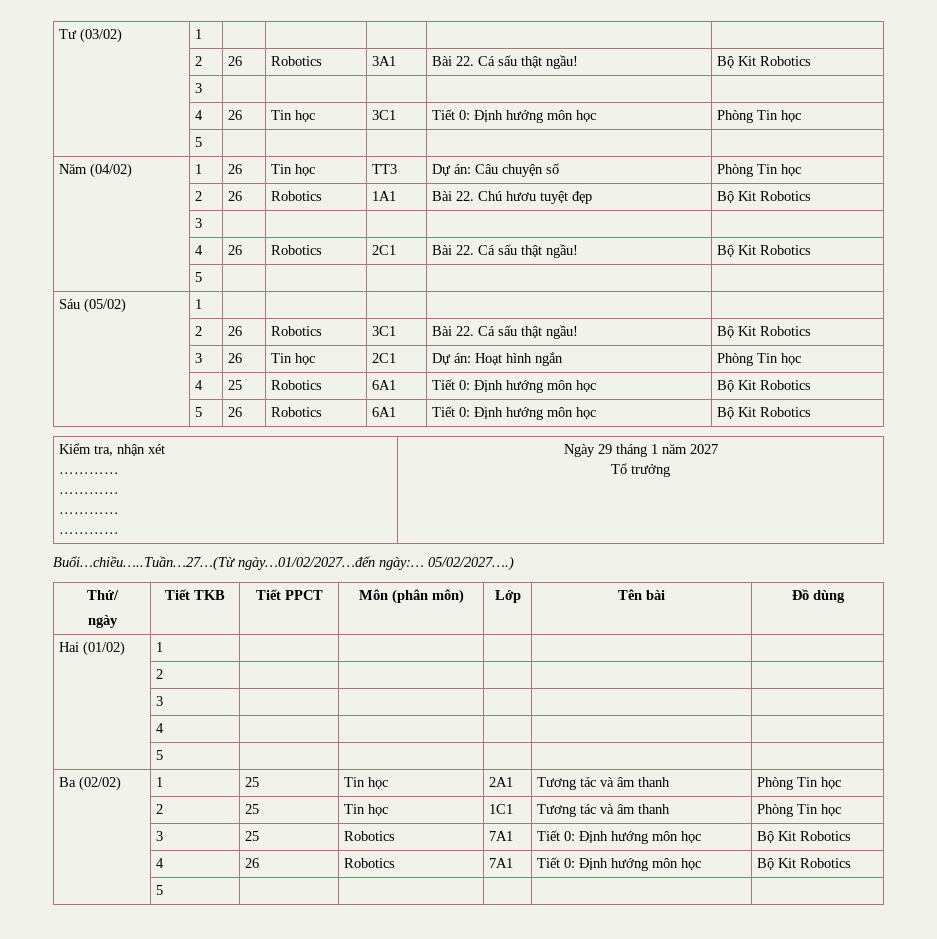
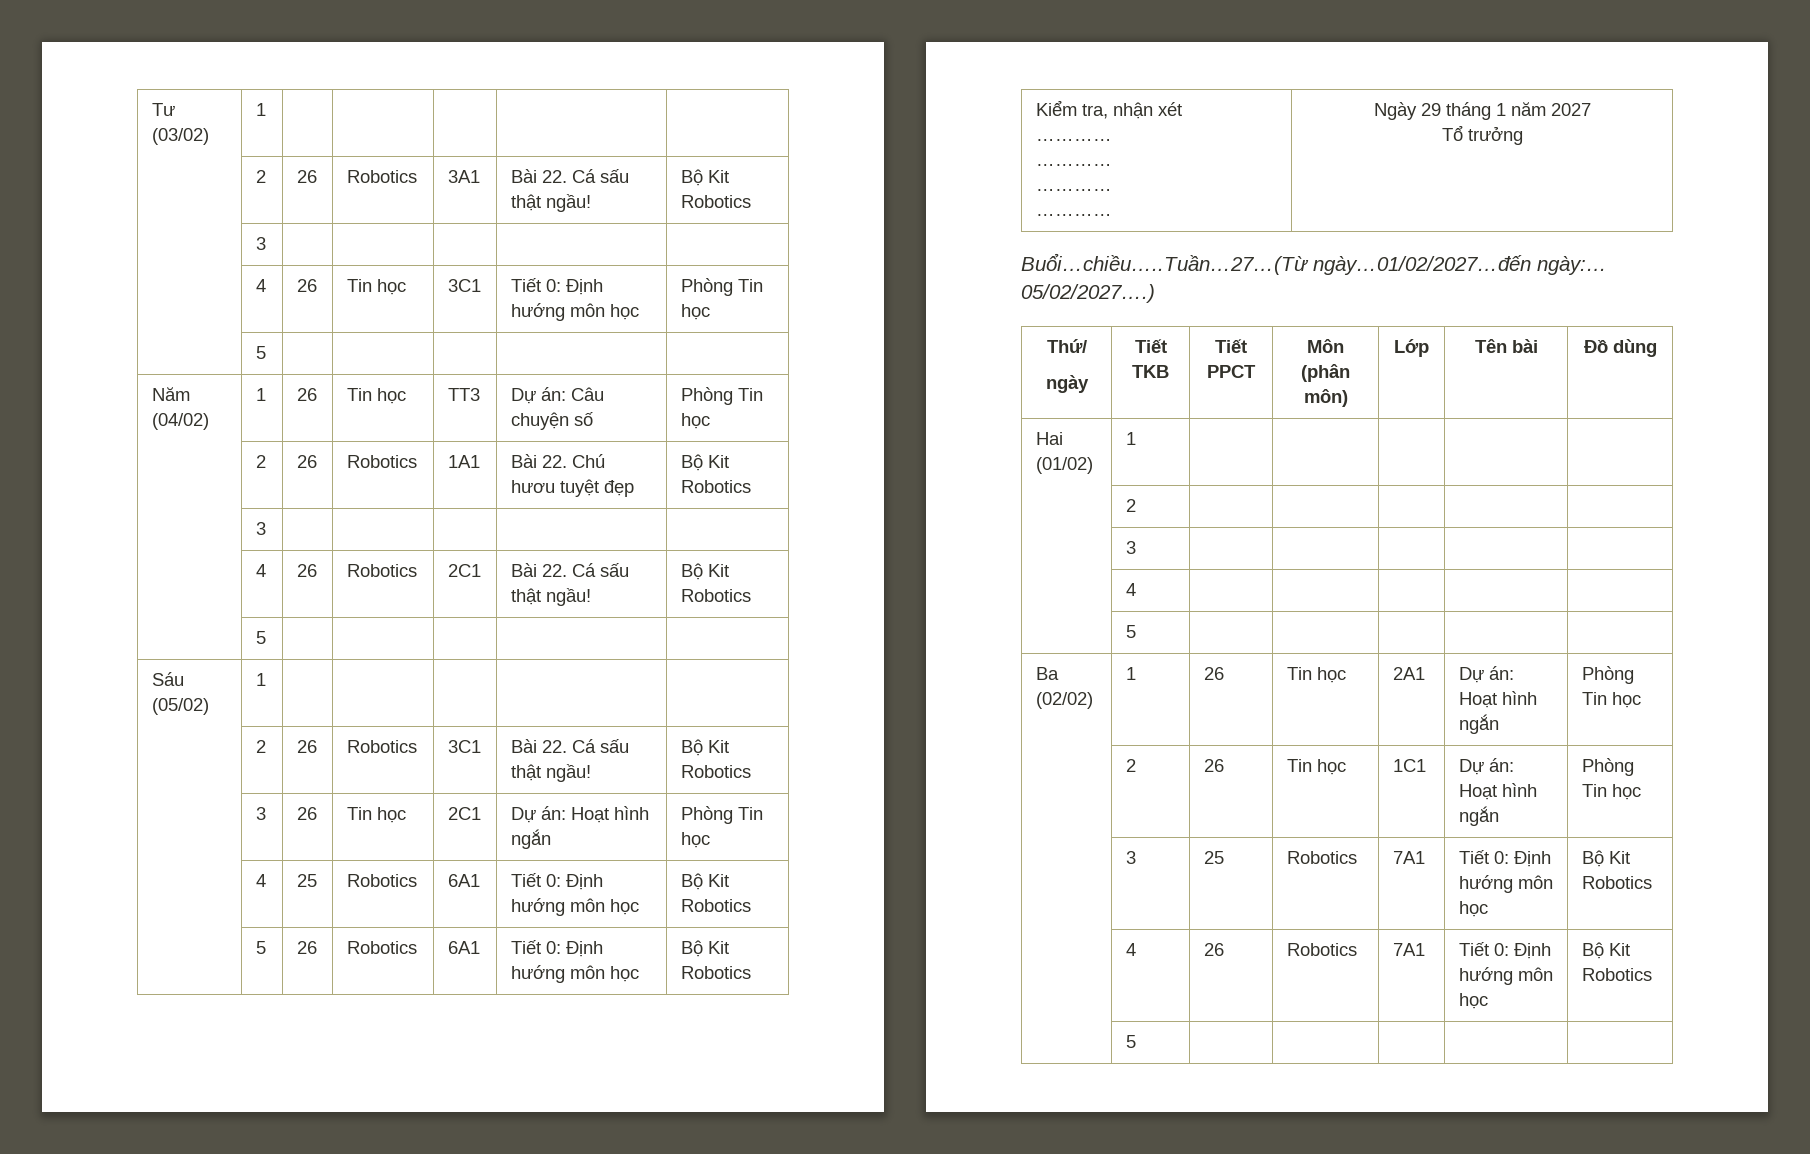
[245,777,260,787] 25 -> [1203,667,1224,680] 26
[537,777,671,790] [757,777,842,790] [156,804,164,814] [245,804,260,814] Tương tác và âm thanh | Phòng Tin học // | 2 | 25 -> [1458,666,1514,683] [1458,691,1537,708] [1458,714,1499,734] [1581,666,1634,684] [1581,692,1641,708] [1125,759,1136,772] [1203,759,1224,772] Dự án: Hoạt hình ngắn | Phòng Tin học // | 2 | 26
[537,804,671,817] Tương tác và âm thanh -> [1458,758,1514,775] [1458,783,1537,800] [1458,806,1499,826] Dự án: Hoạt hình ngắn

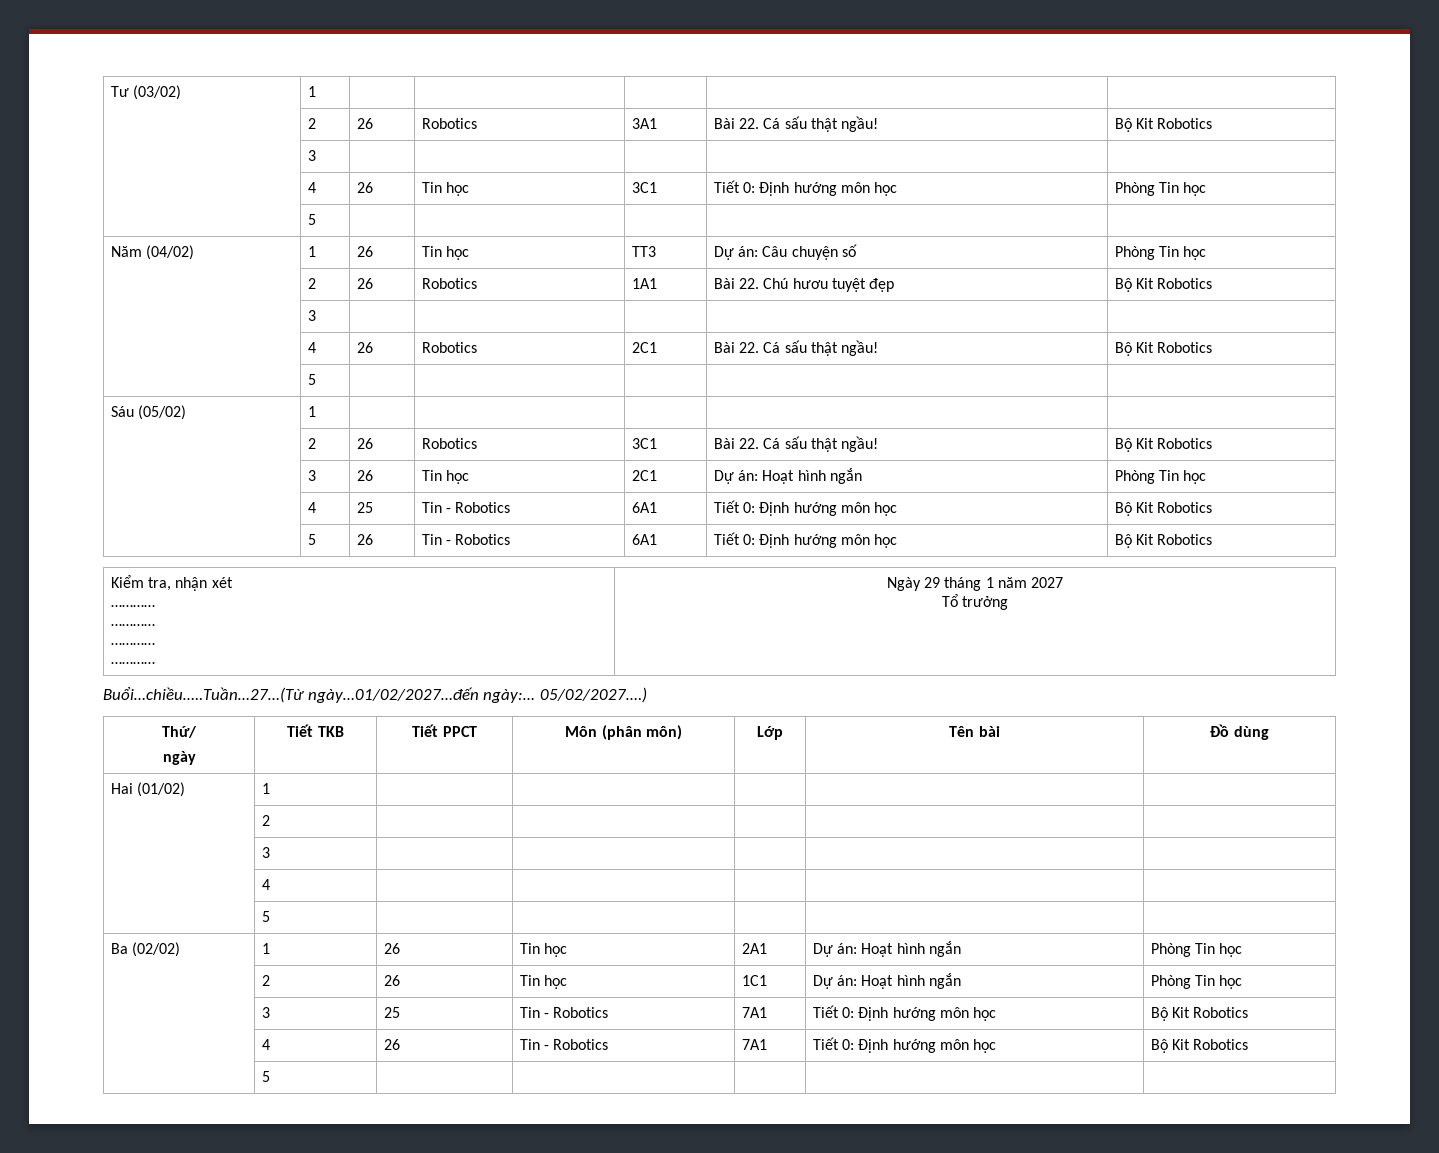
(317, 880) none -> [422,502,452,513] Tin -
(317, 947) none -> [422,534,452,545] Tin -
(1224, 857) none -> [520,1007,550,1018] Tin -
(1224, 949) none -> [520,1039,550,1050] Tin -

